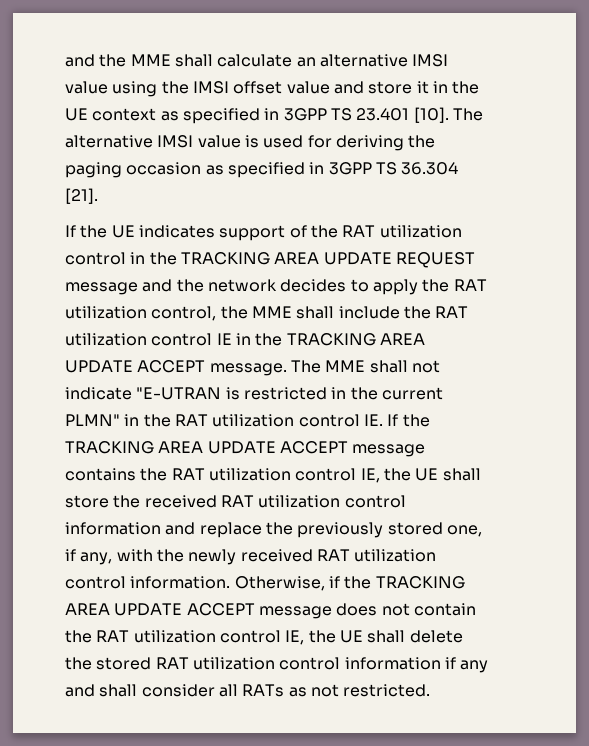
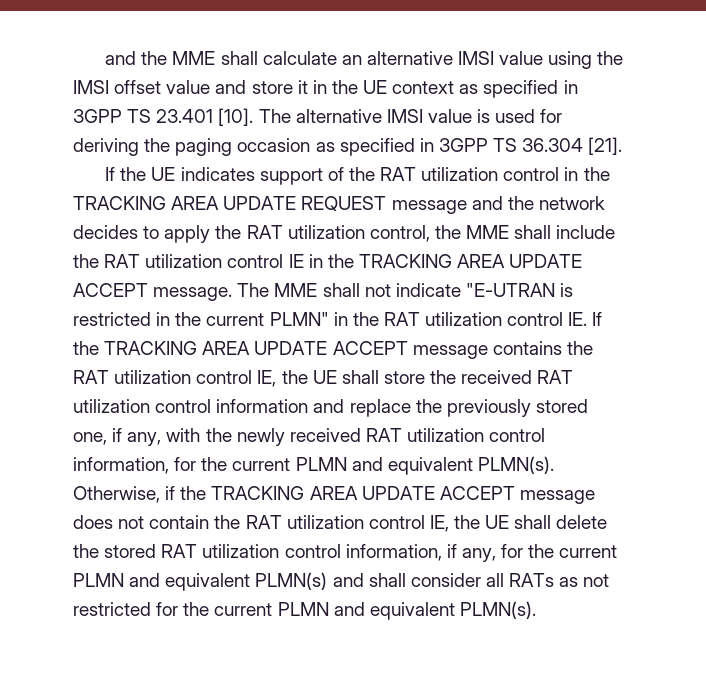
[130,576,231,589] information. -> [73,456,554,475] information, for the current PLMN and equivalent PLMN(s).
[344,657,489,673] information if any -> [345,544,618,562] [73,572,328,591] information, if any, for the current PLMN and equivalent PLMN(s)
[343,684,431,697] restricted. -> [73,601,536,620] restricted for the current PLMN and equivalent PLMN(s).

